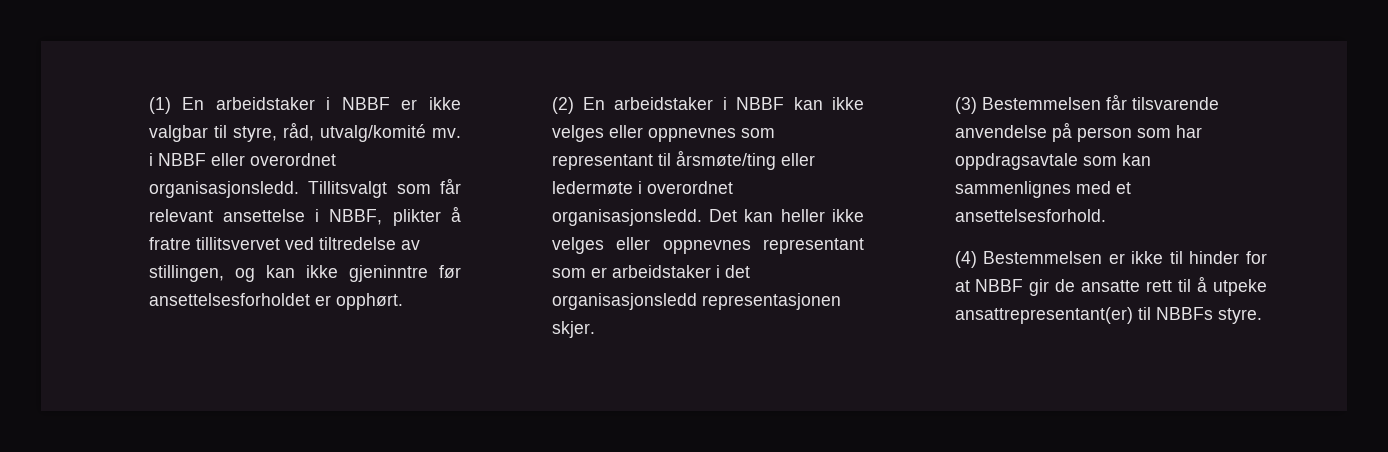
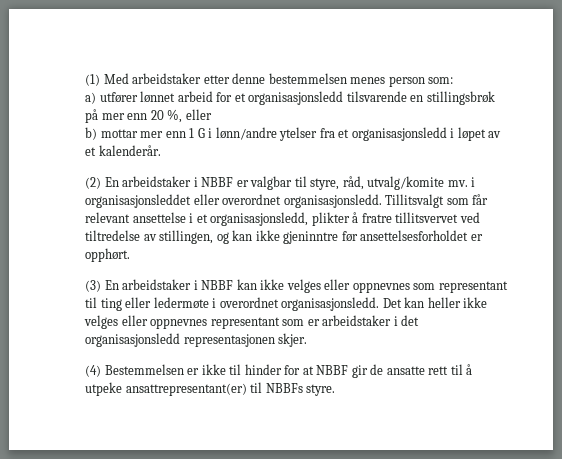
(171, 105) none -> [103,73,454,87] [85,91,495,105] [85,109,212,123] [85,127,502,141] [85,145,161,156] [85,177,102,189] Med arbeidstaker etter denne bestemmelsen menes person som: // a) utfører lønnet arbeid for et organisasjonsledd tilsvarende en stillingsbrøk på mer enn 20 %, eller // b) mottar mer enn 1 G i lønn/andre ytelser fra et organisasjonsledd i løpet av et kalenderår. // (2)
[429,97,461,110] ikke -> (249, 183) none
[319,124,426,142] utvalg/komité -> [367,176,445,190] utvalg/komite
[157,153,206,166] NBBF -> [85,194,192,208] organisasjonsleddet
[329,209,383,225] NBBF, -> [196,212,309,226] et organisasjonsledd,
[551,97,574,114] (2) -> [85,280,102,292] (3)
[675,150,776,170] årsmøte/ting -> [100,298,122,311] ting
[954,94,1219,114] [954,122,1202,142] [954,153,1151,170] [954,181,1131,198] [954,209,1106,222] // (3) Bestemmelsen får tilsvarende anvendelse på person som har oppdragsavtale som kan sammenlignes med et ansettelsesforhold. -> (308, 340) none

